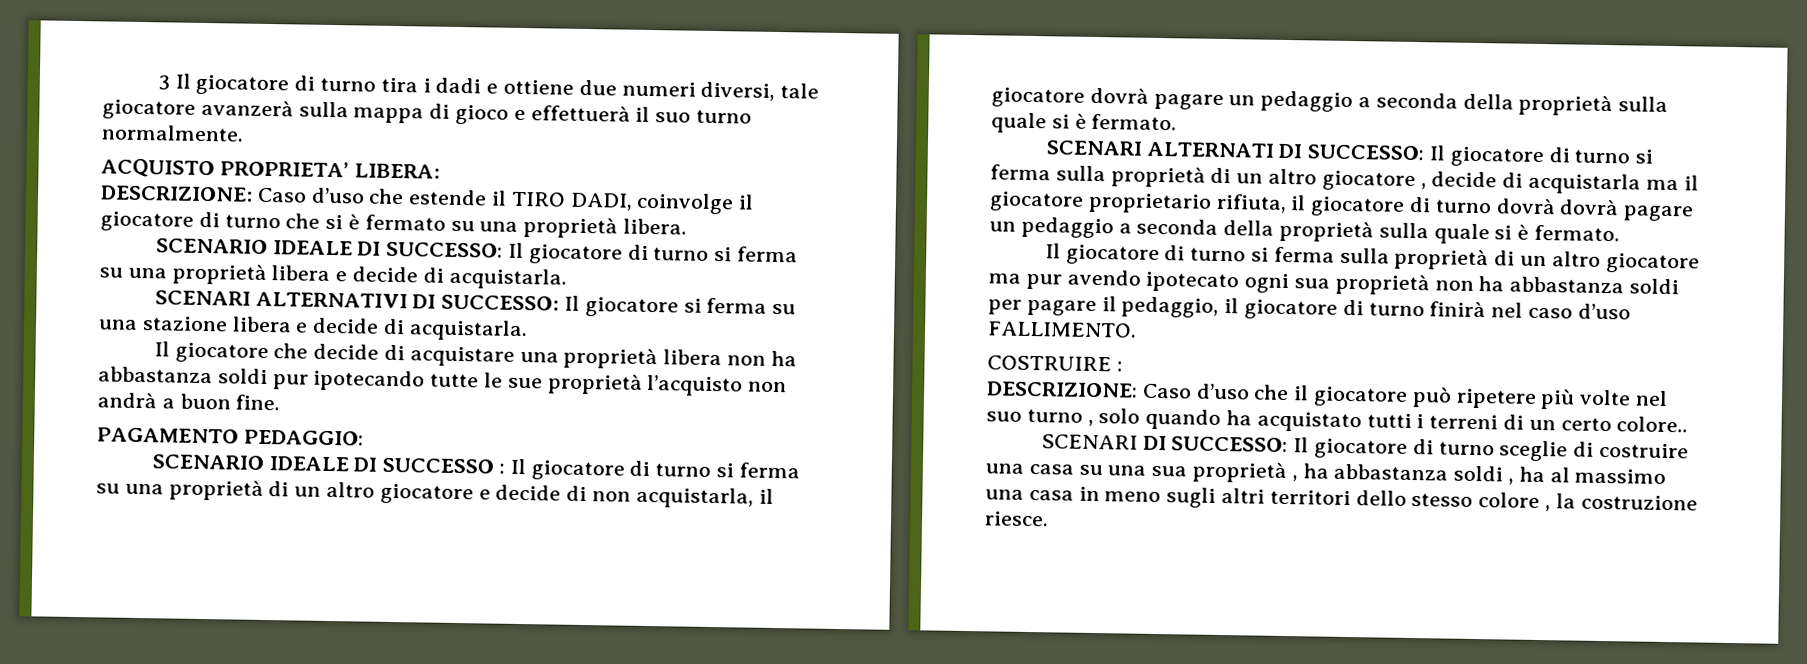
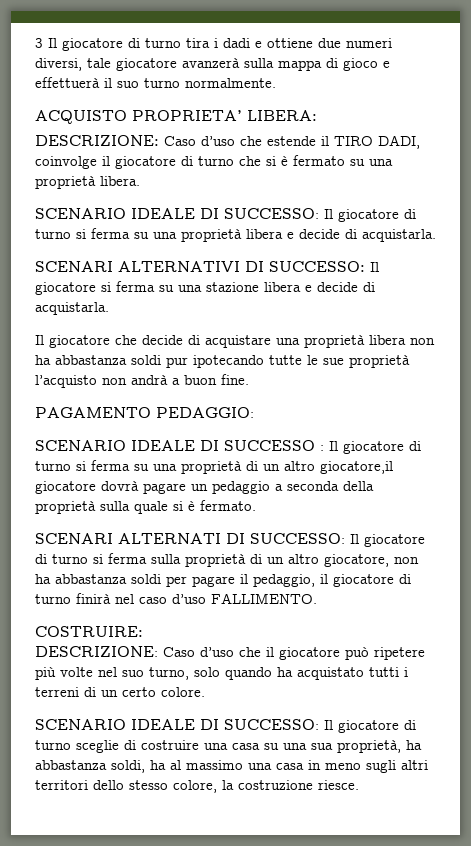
[379,483,774,509] giocatore e decide di non acquistarla, il -> [320,461,393,474] giocatore,il
[1321,170,1699,195] [989,191,1695,222] [989,216,1621,245] [1044,243,1700,274] [988,269,1430,296] giocatore , decide di acquistarla ma il giocatore proprietario rifiuta, il giocatore di turno dovrà dovrà pagare un pedaggio a seconda della proprietà sulla quale si è fermato. // Il giocatore di turno si ferma sulla proprietà di un altro giocatore ma pur avendo ipotecato ogni sua proprietà -> [324,554,389,567] giocatore,
[987,355,1123,372] COSTRUIRE : -> [35,626,143,637] COSTRUIRE:
[1026,408,1094,426] turno , -> [149,667,189,680] turno,
[1616,416,1689,433] [1041,434,1138,450] colore.. // SCENARI -> [161,687,205,697] [35,719,195,730] colore. // SCENARIO IDEALE
[1192,461,1515,485] proprietà , ha abbastanza soldi , -> [337,740,422,753] [35,760,145,773] proprietà, ha abbastanza soldi,
[1478,492,1552,512] colore , -> [173,780,217,793] colore,

